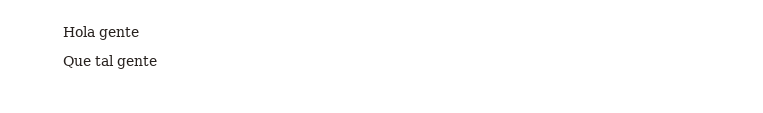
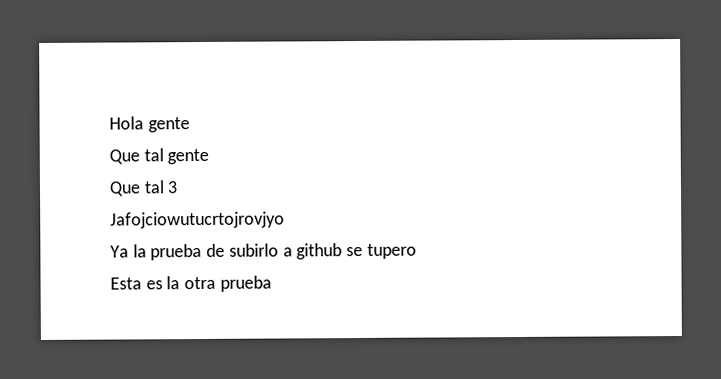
(157, 62) none -> [109,180,179,197] [110,211,285,229] [110,243,417,261] [110,275,272,292] // Que tal 3 // Jafojciowutucrtojrovjyo // Ya la prueba de subirlo a github se tupero // Esta es la otra prueba

